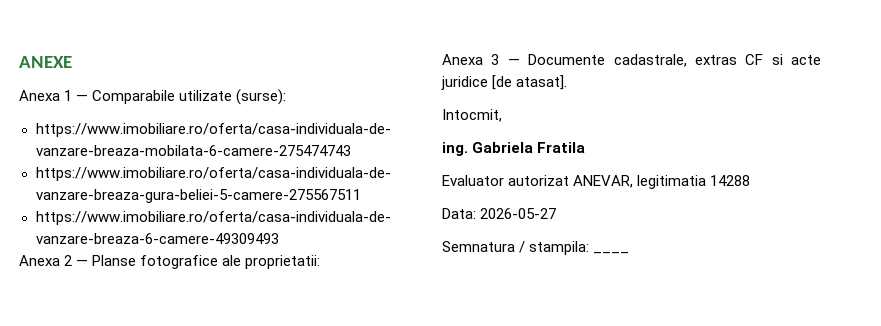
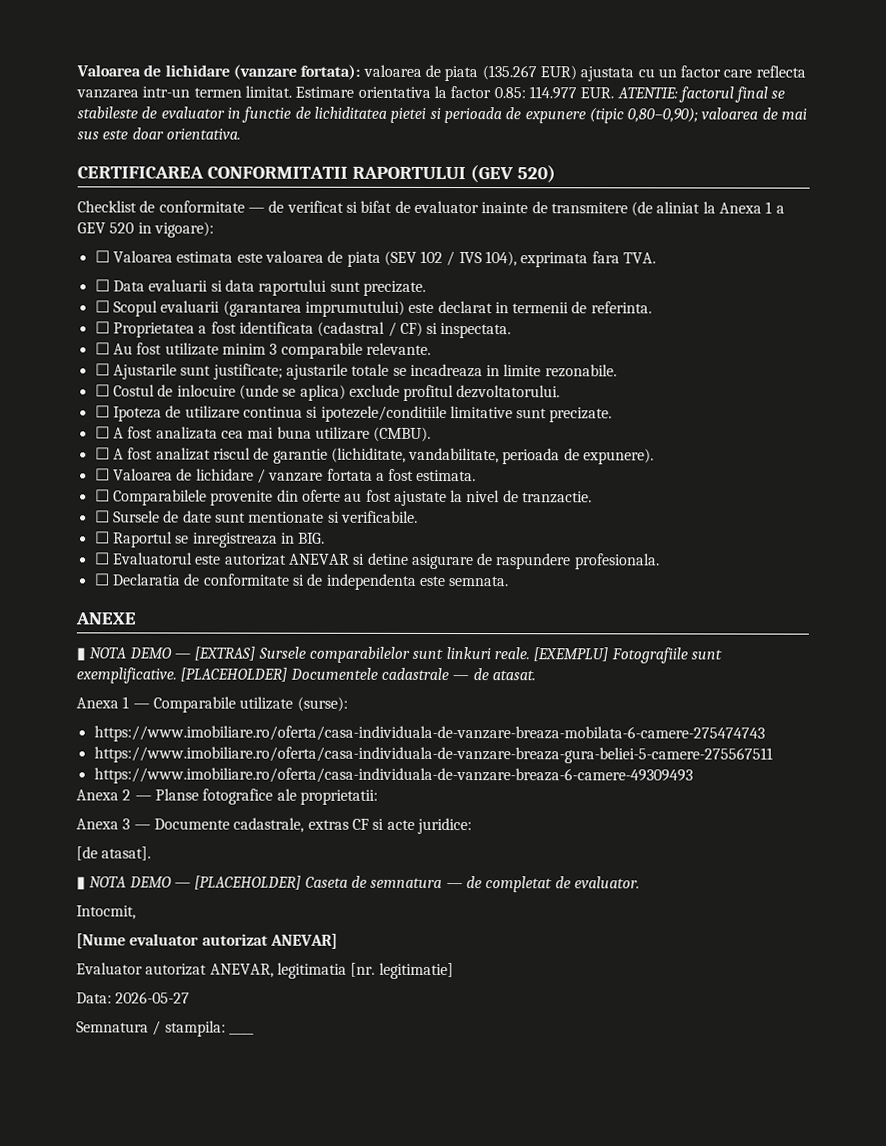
[19,56,72,68] ANEXE -> [76,64,806,82] [76,85,786,103] [77,106,808,124] [77,127,241,140] [77,165,556,184] [77,200,785,217] [77,221,214,238] [94,250,657,268] [94,279,426,296] [94,300,652,317] [94,321,512,339] [94,342,431,359] [94,363,617,380] [94,384,561,402] [94,405,613,423] [94,426,432,442] [94,447,655,465] [94,468,477,484] [94,489,593,507] [94,510,418,523] [94,531,326,548] [94,552,660,570] [93,573,509,590] [75,612,136,625] [76,646,722,664] [76,667,536,684] Valoarea de lichidare (vanzare fortata): valoarea de piata (135.267 EUR) ajustata cu un factor care reflecta vanzarea intr-un termen limitat. Estimare orientativa la factor 0.85: 114.977 EUR. ATENTIE: factorul final se stabileste de evaluator in functie de lichiditatea pietei si perioada de expunere (tipic 0,80–0,90); valoarea de mai sus este doar orientativa. // CERTIFICAREA CONFORMITATII RAPORTULUI (GEV 520) // Checklist de conformitate — de verificat si bifat de evaluator inainte de transmitere (de aliniat la Anexa 1 a GEV 520 in vigoare): // ☐ Valoarea estimata este valoarea de piata (SEV 102 / IVS 104), exprimata fara TVA. // ☐ Data evaluarii si data raportului sunt precizate. // ☐ Scopul evaluarii (garantarea imprumutului) este declarat in termenii de referinta. // ☐ Proprietatea a fost identificata (cadastral / CF) si inspectata. // ☐ Au fost utilizate minim 3 comparabile relevante. // ☐ Ajustarile sunt justificate; ajustarile totale se incadreaza in limite rezonabile. // ☐ Costul de inlocuire (unde se aplica) exclude profitul dezvoltatorului. // ☐ Ipoteza de utilizare continua si ipotezele/conditiile limitative sunt precizate. // ☐ A fost analizata cea mai buna utilizare (CMBU). // ☐ A fost analizat riscul de garantie (lichiditate, vandabilitate, perioada de expunere). // ☐ Valoarea de lichidare / vanzare fortata a fost estimata. // ☐ Comparabilele provenite din oferte au fost ajustate la nivel de tranzactie. // ☐ Sursele de date sunt mentionate si verificabile. // ☐ Raportul se inregistreaza in BIG. // ☐ Evaluatorul este autorizat ANEVAR si detine asigurare de raspundere profesionala. // ☐ Declaratia de conformitate si de independenta este semnata. // ANEXE // ▮ NOTA DEMO — [EXTRAS] Sursele comparabilelor sunt linkuri reale. [EXEMPLU] Fotografiile sunt exemplificative. [PLACEHOLDER] Documentele cadastrale — de atasat.
[441,76,488,90] juridice -> [416,817,472,835] juridice: //
[442,109,502,122] [442,142,586,156] Intocmit, // ing. Gabriela Fratila -> [76,875,640,893] [76,905,136,920] [76,933,338,949] ▮ NOTA DEMO — [PLACEHOLDER] Caseta de semnatura — de completat de evaluator. // Intocmit, // [Nume evaluator autorizat ANEVAR]
[710,175,751,186] 14288 -> [350,962,454,980] [nr. legitimatie]

